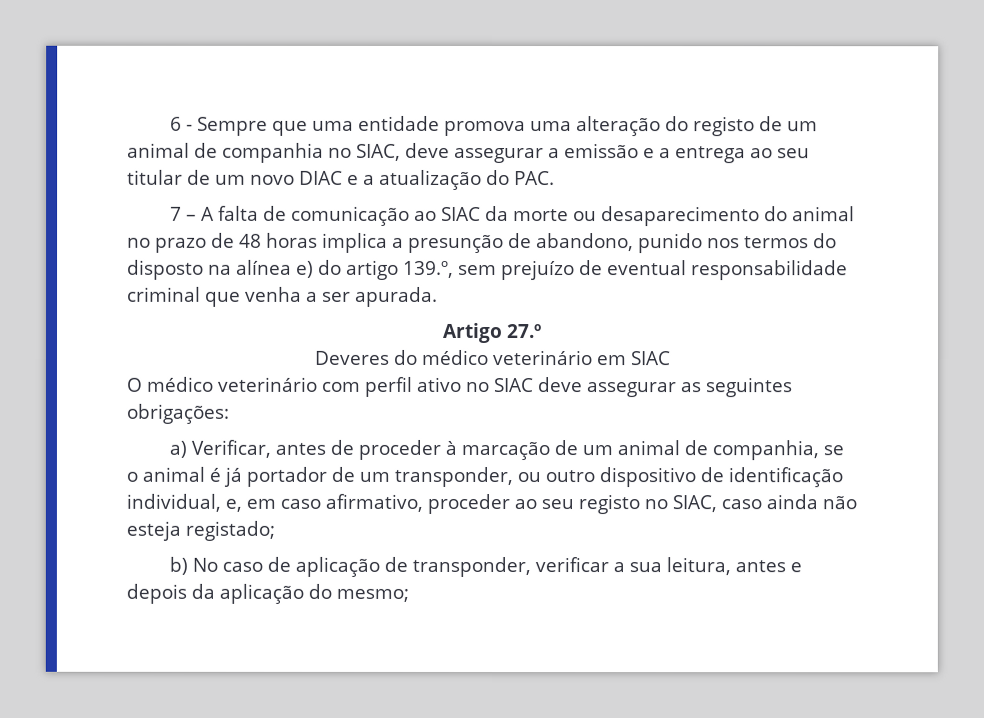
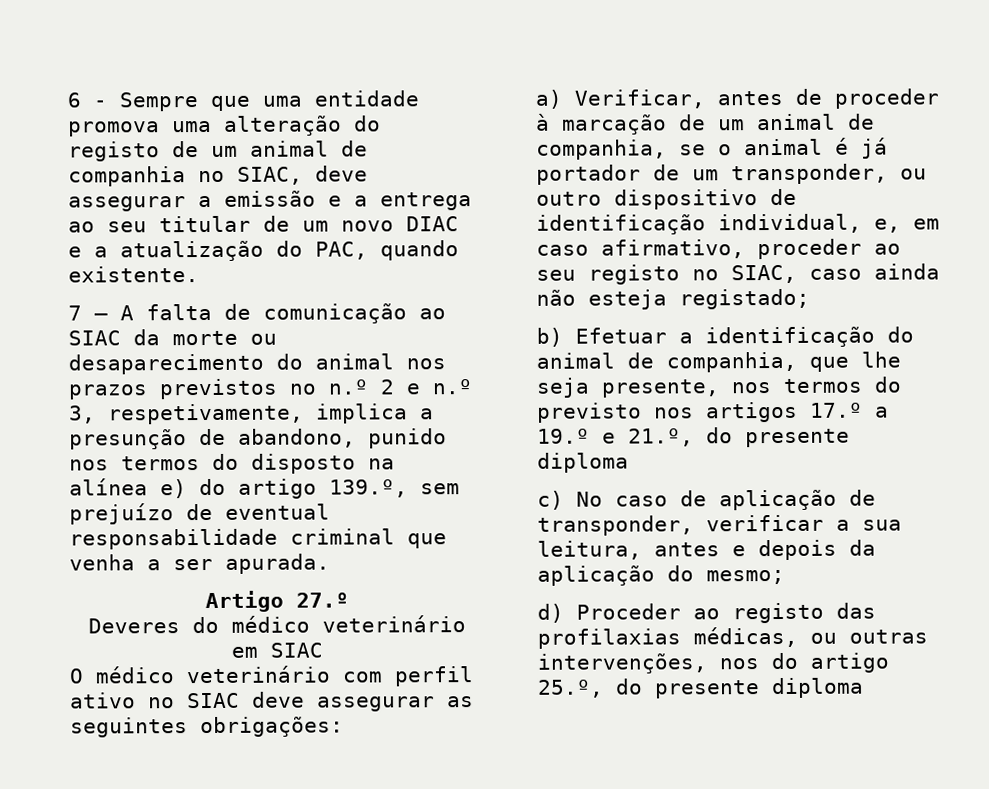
[514,171,555,186] PAC. -> [315,240,459,261] [68,266,199,283] PAC, quando existente.
[127,232,318,253] no prazo de 48 horas -> [406,358,446,370] [68,378,472,400] [69,403,304,425] nos prazos previstos no n.º 2 e n.º 3, respetivamente,
(188, 565) none -> [575,326,914,348] [536,351,901,373] [536,376,901,398] [537,401,889,423] [537,427,850,448] [537,452,629,473] [537,490,564,510] Efetuar a identificação do animal de companhia, que lhe seja presente, nos termos do previsto nos artigos 17.º a 19.º e 21.º, do presente diploma // c)
(409, 595) none -> [537,602,876,624] [537,626,928,649] [537,652,889,674] [537,677,864,699] // d) Proceder ao registo das profilaxias médicas, ou outras intervenções, nos do artigo 25.º, do presente diploma

